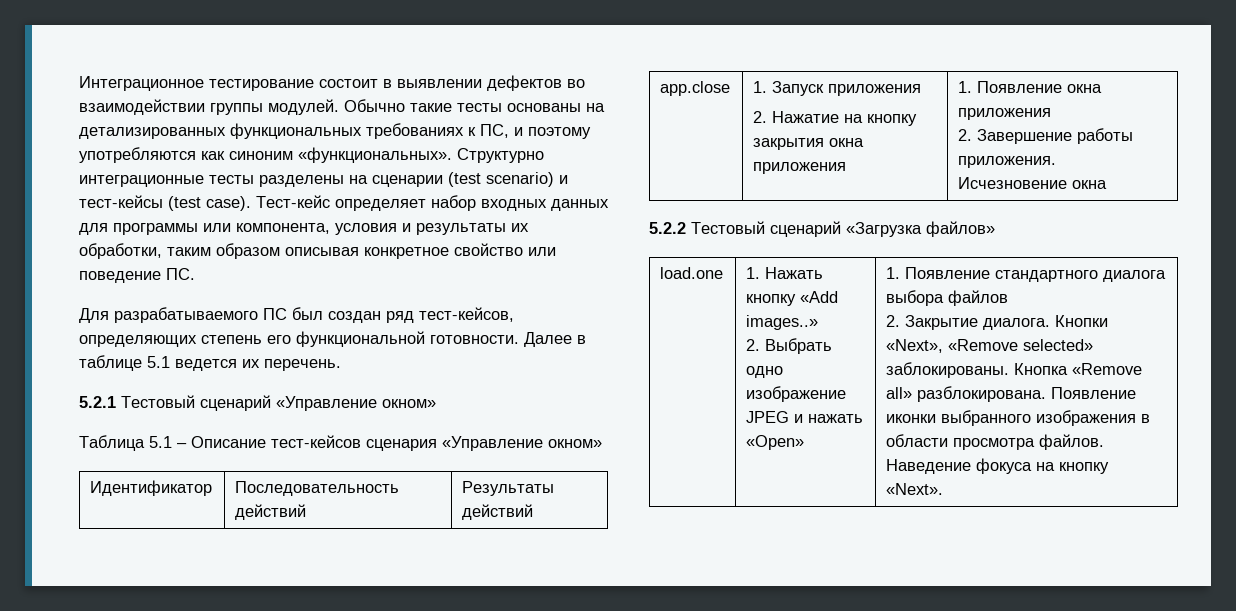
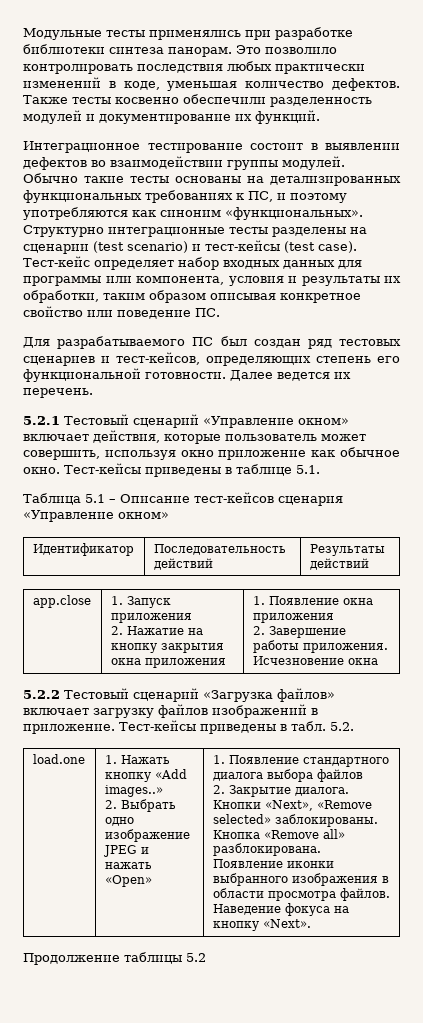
(79, 83) none -> [23,27,353,40] [23,44,337,57] [23,61,365,74] [23,77,401,91] [23,94,372,107] [23,110,320,124] Модульные тесты применялись при разработке библиотеки синтеза панорам. Это позволило контролировать последствия любых практически изменений в коде, уменьшая количество дефектов. Также тесты косвенно обеспечили разделенность модулей и документирование их функций. //
(414, 317) none -> [339,339,401,346] [23,356,110,366] тестовых сценариев и
[577,335,586,344] [79,355,170,371] в таблице 5.1 -> (273, 375) none
(436, 403) none -> [23,430,366,444] [23,447,401,460] [23,463,320,477] включает действия, которые пользователь может совершить, используя окно приложение как обычное окно. Тест-кейсы приведены в таблице 5.1.
(995, 229) none -> [23,704,318,718] [23,720,354,734] включает загрузку файлов изображений в приложение. Тест-кейсы приведены в табл. 5.2.
(944, 489) none -> [23,952,206,965] // Продолжение таблицы 5.2

